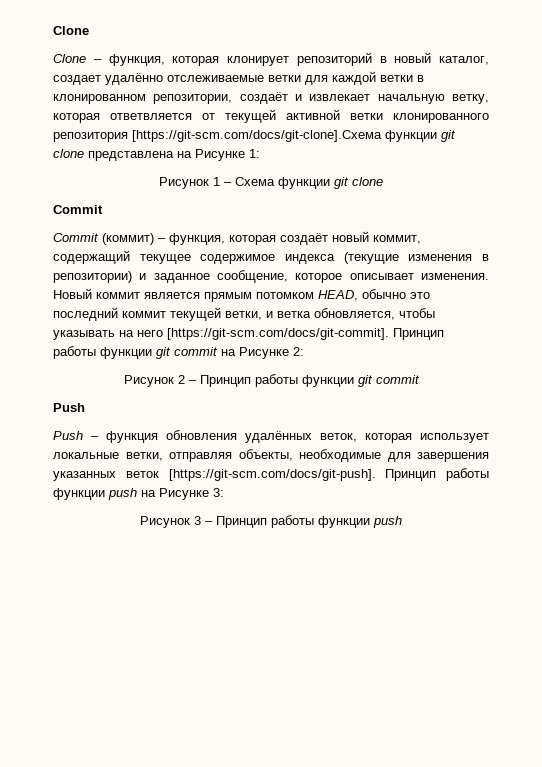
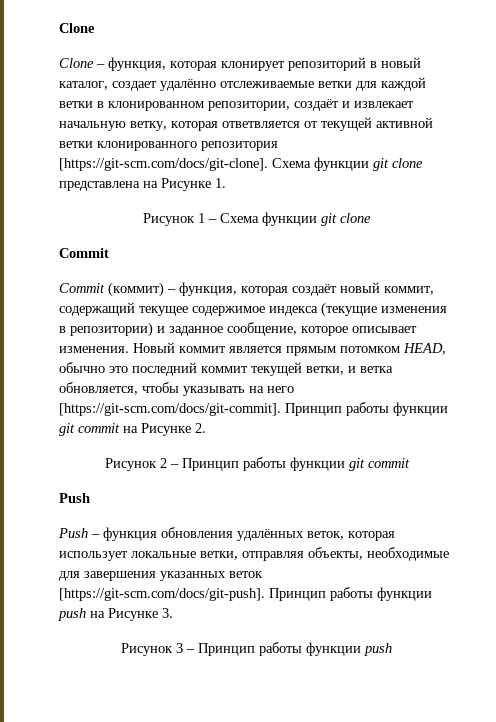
[132,130,382,142] [https://git-scm.com/docs/git-clone].Схема -> [59,158,311,171] [https://git-scm.com/docs/git-clone]. Схема
[249,149,260,158] 1: -> [215,178,226,188] 1.
[293,347,304,356] 2: -> [195,423,206,433] 2.
[213,488,224,497] 3: -> [162,608,173,618] 3.

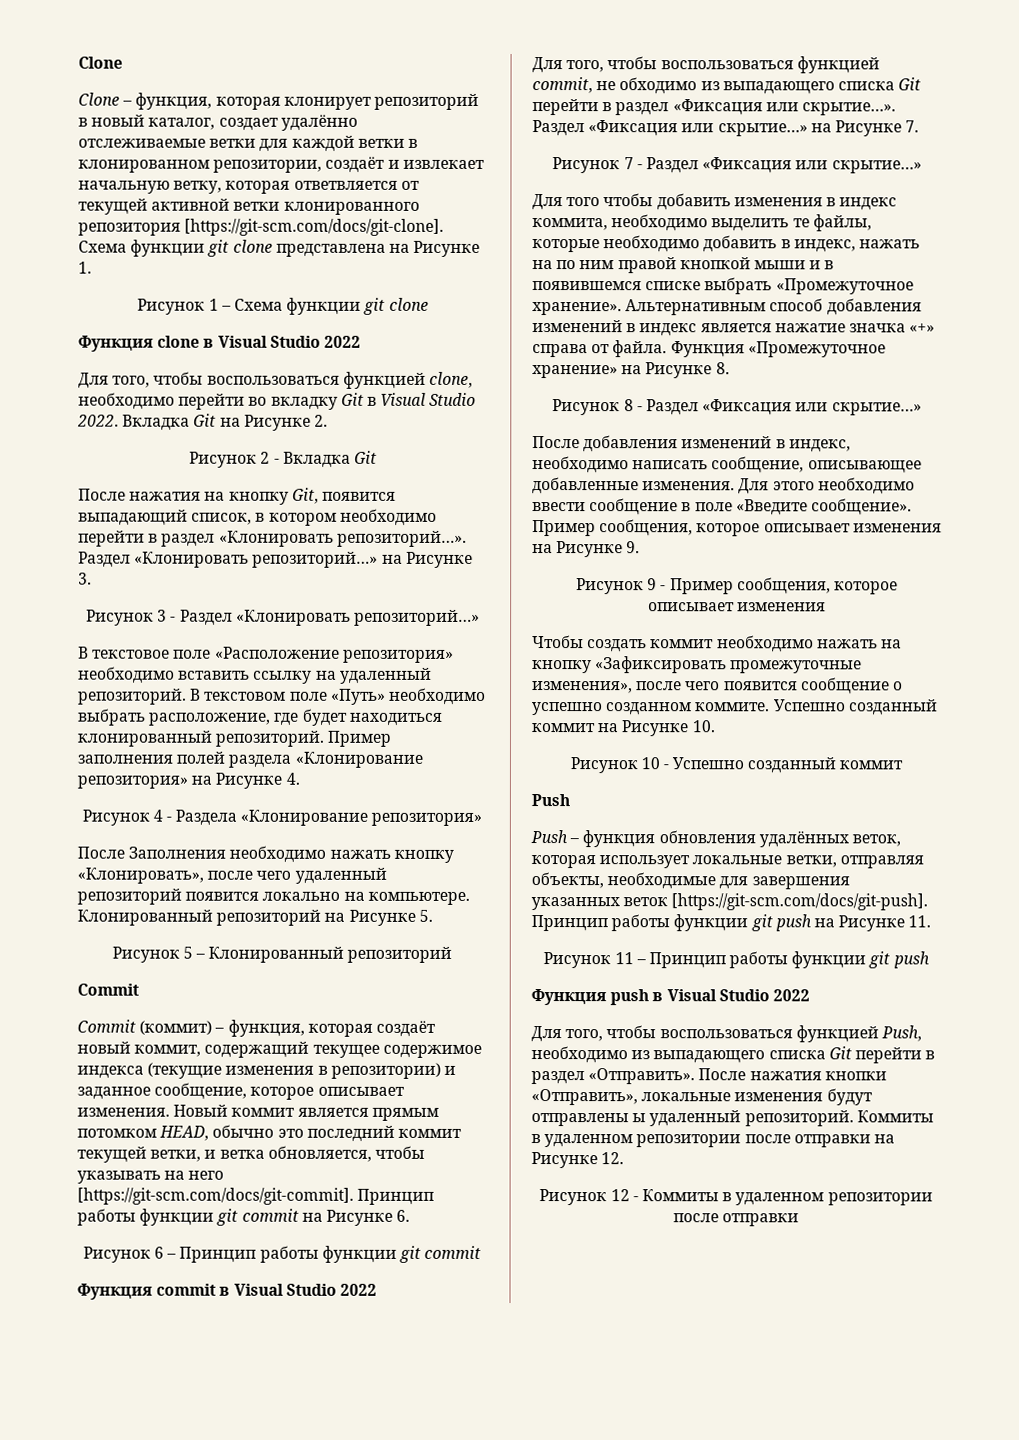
(371, 218) none -> [78,335,361,352] [78,371,473,389] [78,392,477,410] [77,413,328,431] [189,450,377,468] [78,487,396,505] [78,508,437,526] [78,530,467,547] [78,551,473,568] [78,572,92,585] [86,609,480,626] [78,646,454,663] [78,666,432,684] [78,687,486,705] [77,708,443,726] [77,730,392,747] [77,751,423,768] [77,772,300,789] [81,809,483,826] [77,845,454,863] [77,867,387,884] [77,888,470,905] [77,909,433,926] [111,946,453,963] // Функция сlone в Visual Studio 2022 // Для того, чтобы воспользоваться функцией clone, необходимо перейти во вкладку Git в Visual Studio 2022. Вкладка Git на Рисунке 2. // Рисунок 2 - Вкладка Git // После нажатия на кнопку Git, появится выпадающий список, в котором необходимо перейти в раздел «Клонировать репозиторий…». Раздел «Клонировать репозиторий…» на Рисунке 3. // Рисунок 3 - Раздел «Клонировать репозиторий…» // В текстовое поле «Расположение репозитория» необходимо вставить ссылку на удаленный репозиторий. В текстовом поле «Путь» необходимо выбрать расположение, где будет находиться клонированный репозиторий. Пример заполнения полей раздела «Клонирование репозитория» на Рисунке 4. // Рисунок 4 - Раздела «Клонирование репозитория» // После Заполнения необходимо нажать кнопку «Клонировать», после чего удаленный репозиторий появится локально на компьютере. Клонированный репозиторий на Рисунке 5. // Рисунок 5 – Клонированный репозиторий
[195,423,206,433] [104,458,167,471] 2. // Рисунок 2 -> [396,1209,411,1222] [82,1246,165,1263] 6. // Рисунок 6
(410, 463) none -> [77,1283,377,1300] [532,56,880,74] [532,77,922,95] [532,99,896,116] [532,120,920,137] [552,157,922,174] [532,193,898,211] [532,214,872,232] [532,235,920,253] [532,257,835,274] [532,277,914,295] [532,298,922,316] [532,320,936,337] [532,340,886,358] [532,362,730,379] [552,399,922,416] [532,435,851,453] [532,456,922,474] [532,477,915,495] [532,498,912,516] [532,519,942,537] [532,541,641,558] [576,577,898,595] [647,602,827,612] [532,635,902,653] [532,656,863,674] [532,677,903,695] [532,699,938,716] [531,720,715,737] [569,757,904,774] // Функция commit в Visual Studio 2022 // Для того, чтобы воспользоваться функцией commit, не обходимо из выпадающего списка Git перейти в раздел «Фиксация или скрытие…». Раздел «Фиксация или скрытие…» на Рисунке 7. // Рисунок 7 - Раздел «Фиксация или скрытие…» // Для того чтобы добавить изменения в индекс коммита, необходимо выделить те файлы, которые необходимо добавить в индекс, нажать на по ним правой кнопкой мыши и в появившемся списке выбрать «Промежуточное хранение». Альтернативным способ добавления изменений в индекс является нажатие значка «+» справа от файла. Функция «Промежуточное хранение» на Рисунке 8. // Рисунок 8 - Раздел «Фиксация или скрытие…» // После добавления изменений в индекс, необходимо написать сообщение, описывающее добавленные изменения. Для этого необходимо ввести сообщение в поле «Введите сообщение». Пример сообщения, которое описывает изменения на Рисунке 9. // Рисунок 9 - Пример сообщения, которое описывает изменения // Чтобы создать коммит необходимо нажать на кнопку «Зафиксировать промежуточные изменения», после чего появится сообщение о успешно созданном коммите. Успешно созданный коммит на Рисунке 10. // Рисунок 10 - Успешно созданный коммит
(432, 594) none -> [750,914,773,932] git
[162,608,173,618] [121,642,392,656] 3. // Рисунок 3 – Принцип работы функции push -> [908,915,932,928] [543,951,930,969] [531,989,810,1006] [531,1025,922,1043] [531,1046,936,1064] [531,1068,887,1085] [531,1088,873,1106] [531,1110,934,1127] [531,1134,895,1148] [531,1152,625,1169] [539,1189,933,1206] [672,1213,800,1227] 11. // Рисунок 11 – Принцип работы функции git push // Функция push в Visual Studio 2022 // Для того, чтобы воспользоваться функцией Push, необходимо из выпадающего списка Git перейти в раздел «Отправить». После нажатия кнопки «Отправить», локальные изменения будут отправлены ы удаленный репозиторий. Коммиты в удаленном репозитории после отправки на Рисунке 12. // Рисунок 12 - Коммиты в удаленном репозитории после отправки

